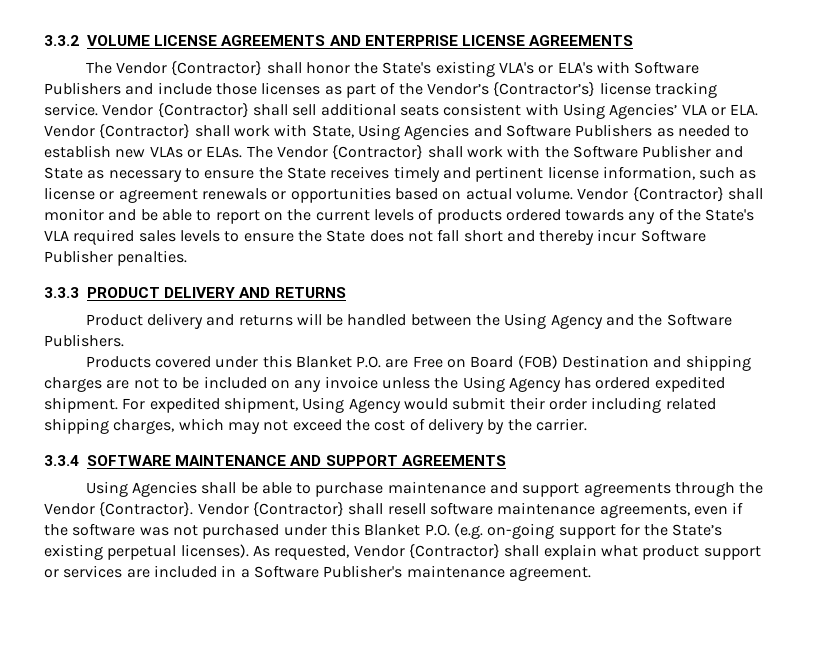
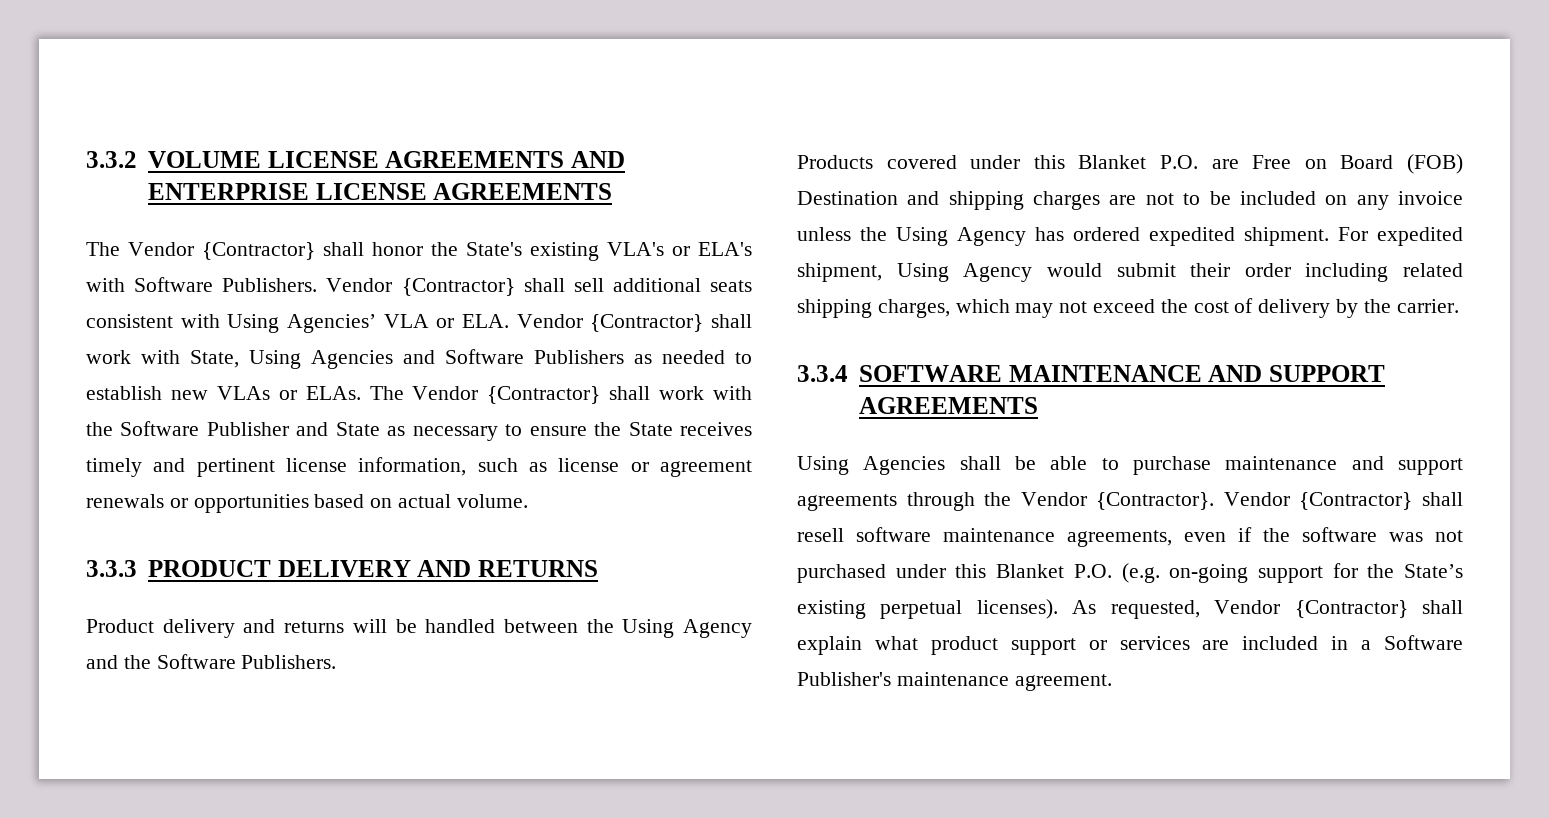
[44,82,717,98] [44,103,98,116] Publishers and include those licenses as part of the Vendor’s {Contractor’s} license tracking service. -> [222,278,318,292] Publishers.
[577,187,763,202] [44,208,755,224] [44,229,706,245] [44,250,188,266] Vendor {Contractor} shall monitor and be able to report on the current levels of products ordered towards any of the State's VLA required sales levels to ensure the State does not fall short and thereby incur Software Publisher penalties. -> (528, 501) none

